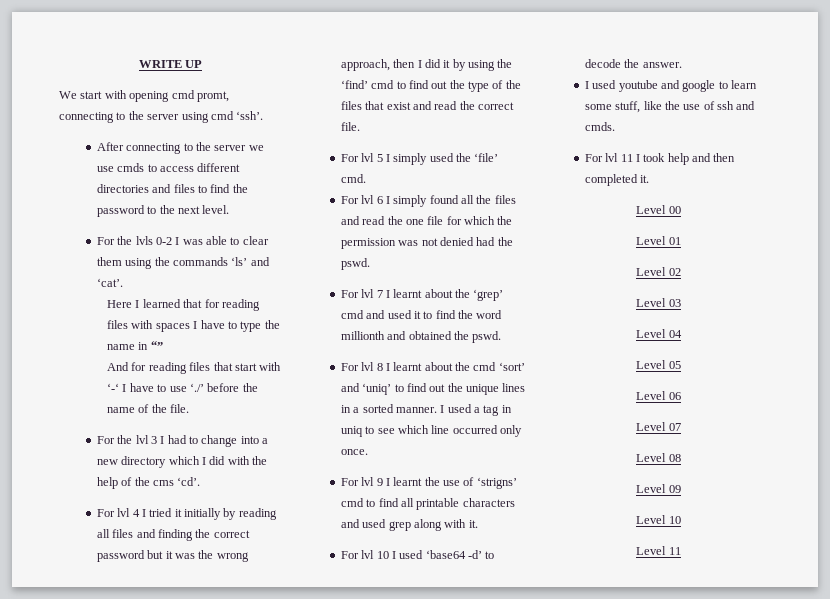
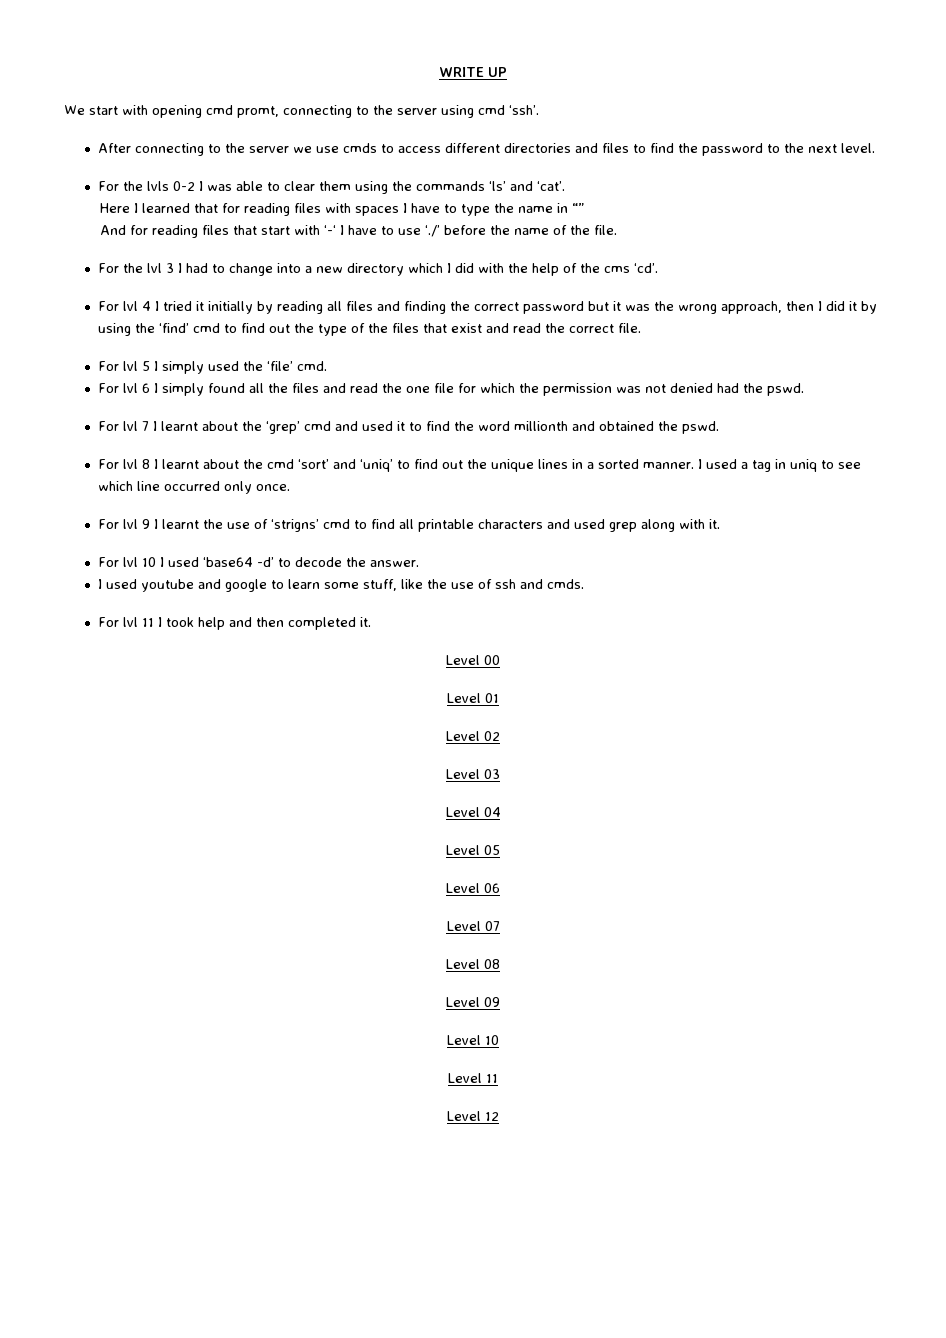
(681, 551) none -> [447,1111,499,1121] // Level 12

